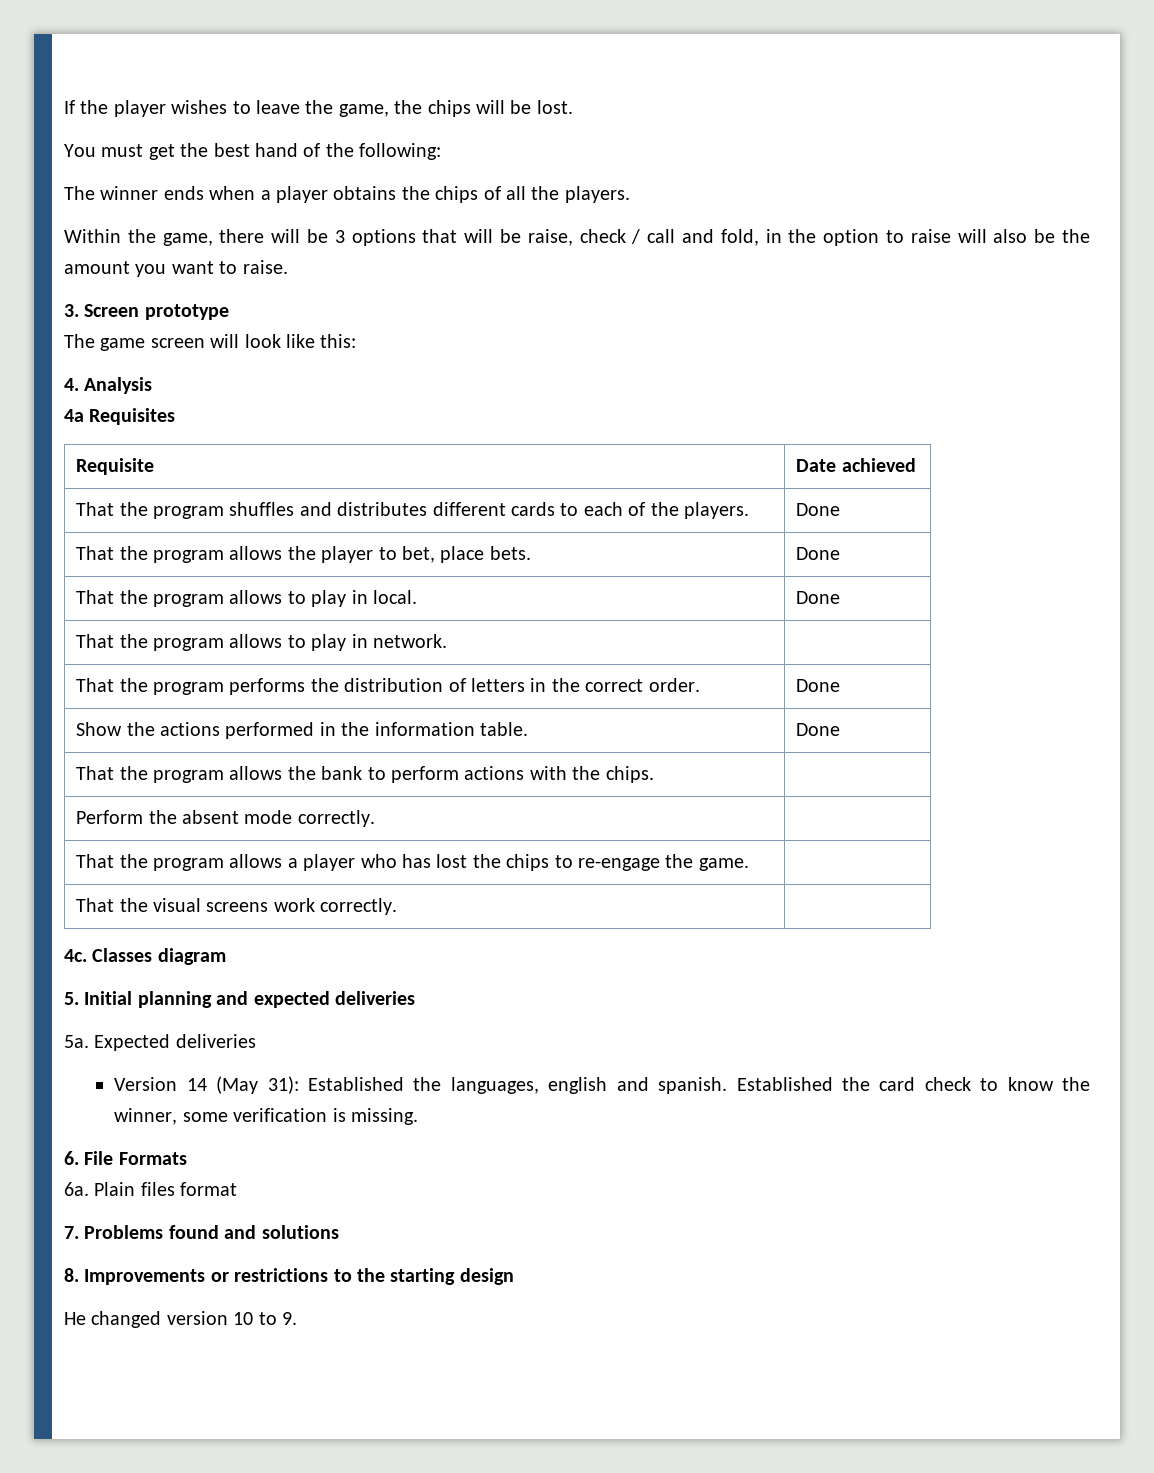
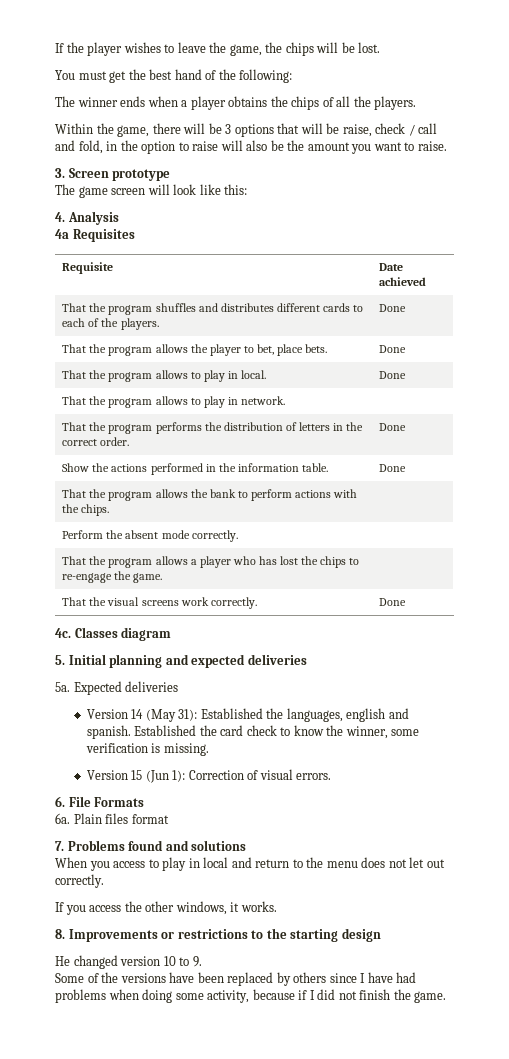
(398, 906) none -> [379,598,407,606] Done
(418, 1116) none -> [86,769,332,783] // Version 15 (Jun 1): Correction of visual errors.
(339, 1232) none -> [55,857,445,871] [55,874,104,888] [55,901,277,915] // When you access to play in local and return to the menu does not let out correctly. // If you access the other windows, it works.
(297, 1318) none -> [55,972,417,986] [55,989,447,1003] // Some of the versions have been replaced by others since I have had problems when doing some activity, because if I did not finish the game.

